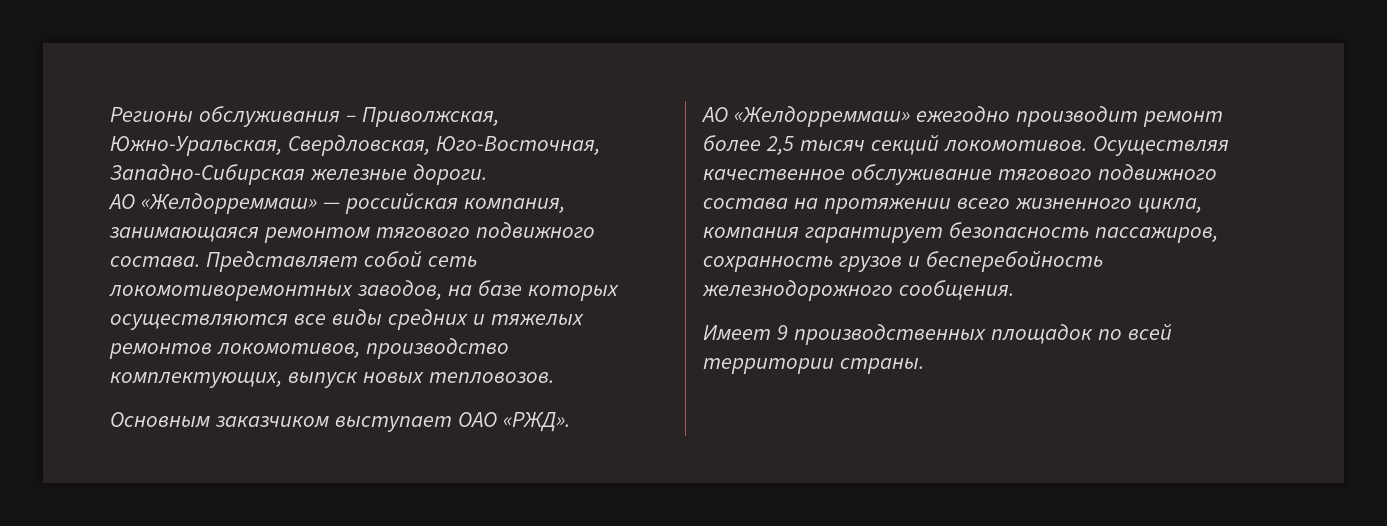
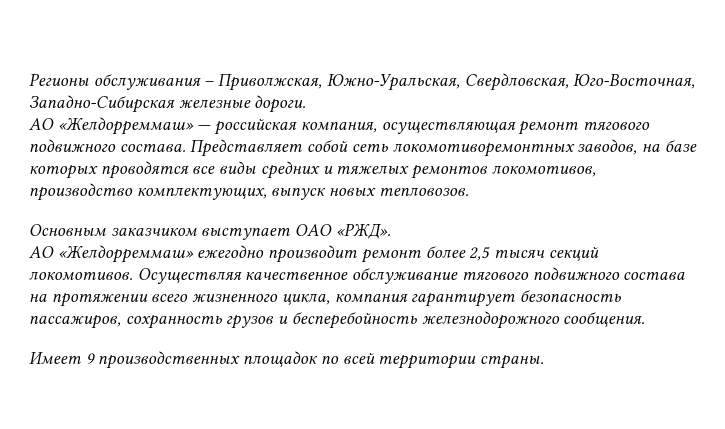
[109,227,371,243] занимающаяся ремонтом -> [381,121,579,135] осуществляющая ремонт
[110,314,288,330] осуществляются -> [100,161,189,179] проводятся

